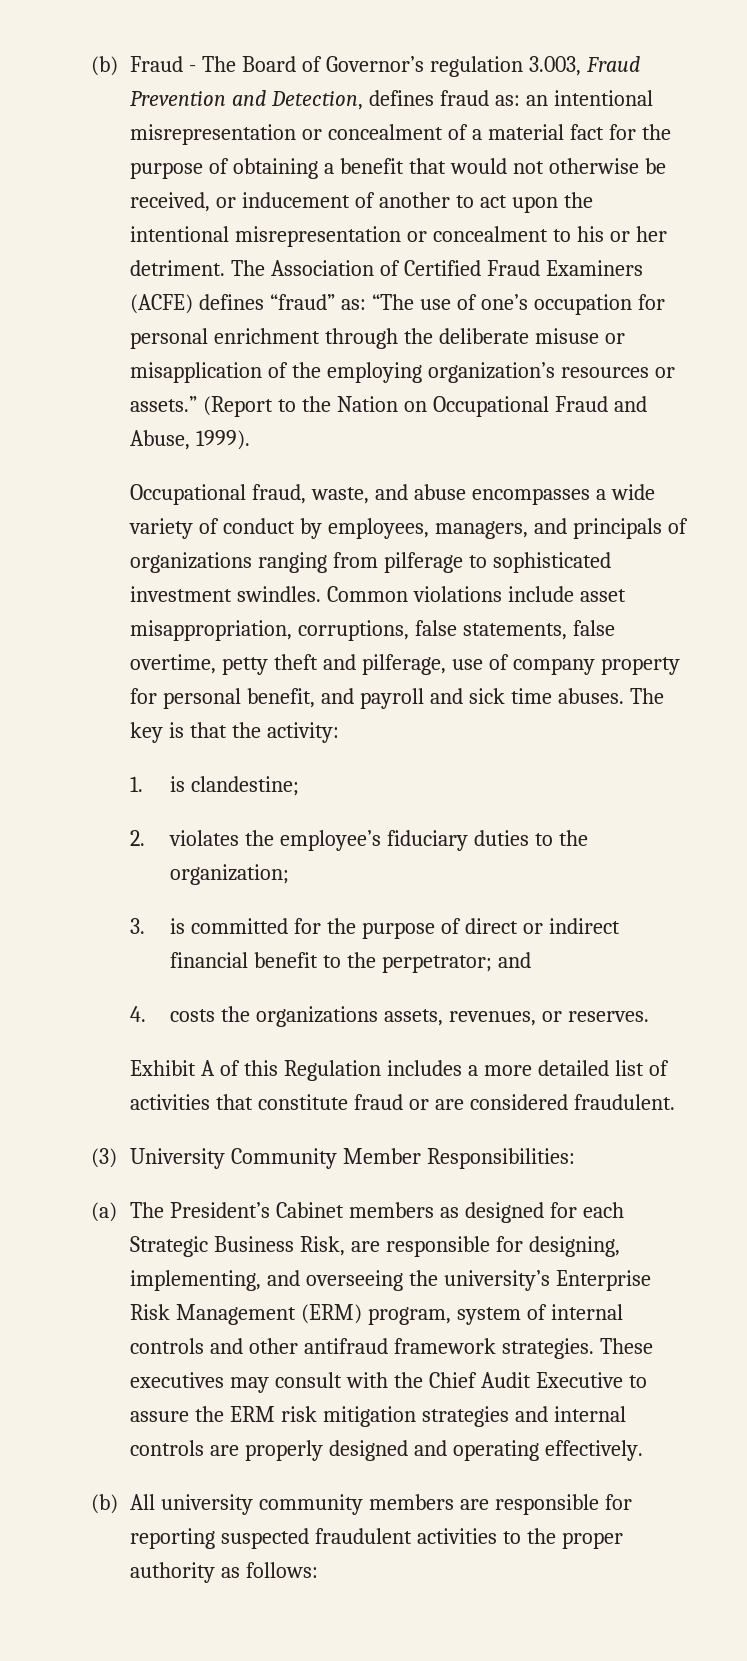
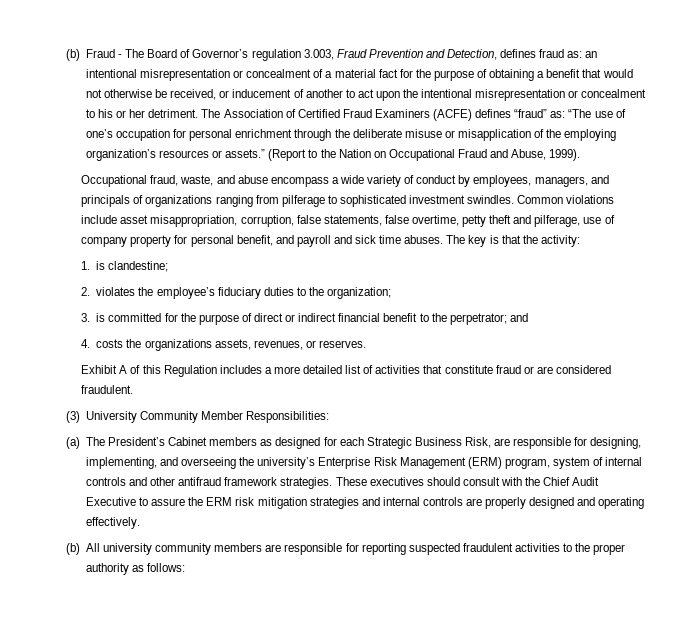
[472,488,591,505] encompasses -> [270,177,329,187] encompass
[298,620,410,641] corruptions, -> [240,215,294,227] corruption,
[230,1377,270,1393] may -> [426,477,460,486] should

